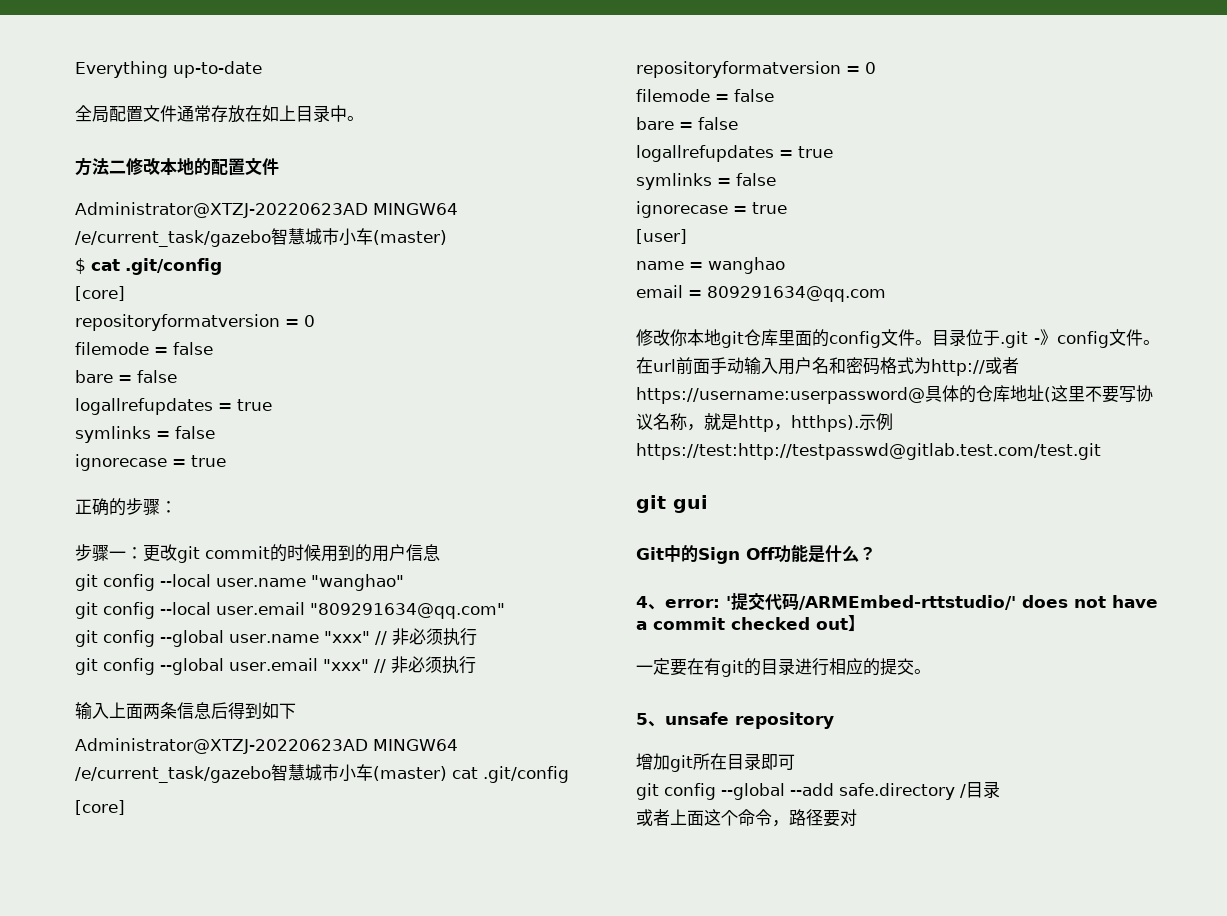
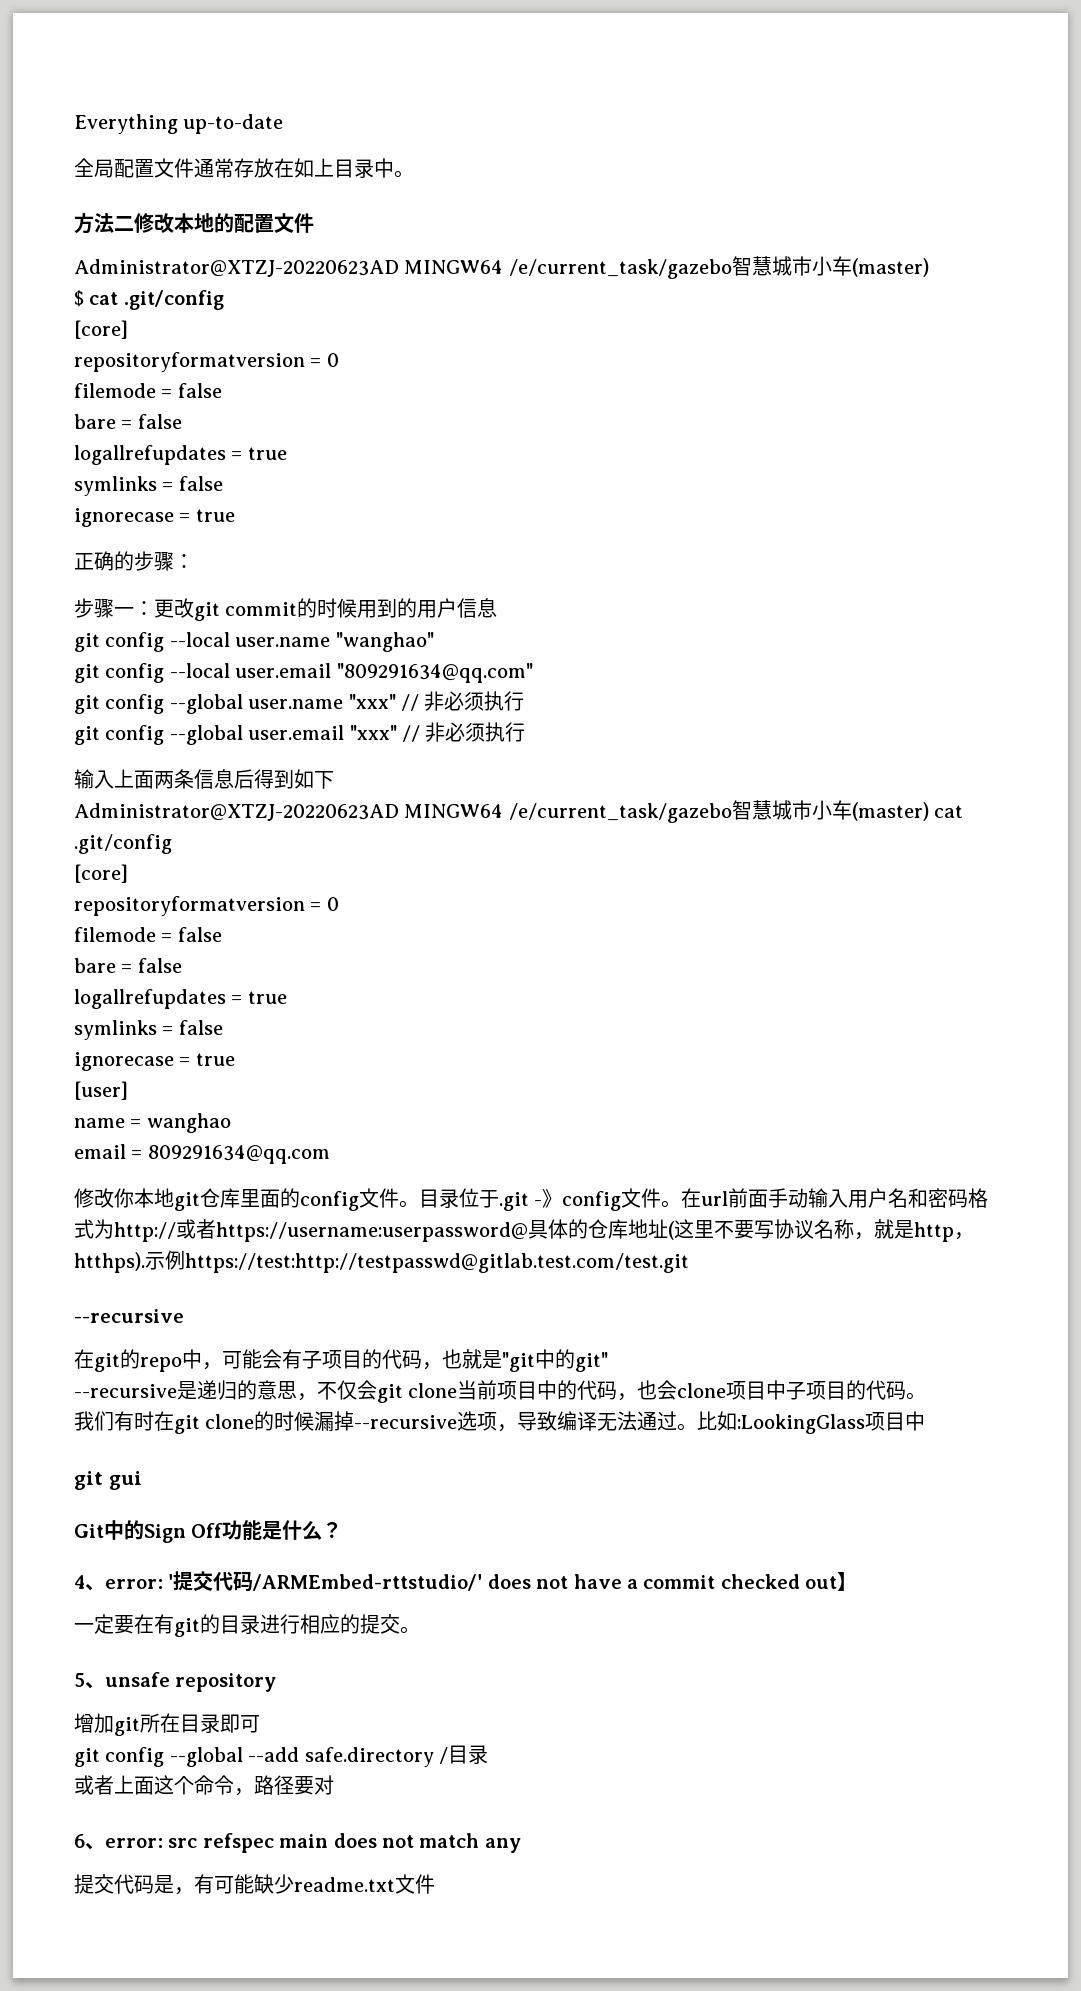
(1101, 451) none -> [74,1309,184,1323] [74,1349,608,1372] [74,1380,927,1403] [74,1411,926,1434] // --recursive // 在git的repo中，可能会有子项目的代码，也就是"git中的git" // --recursive是递归的意思，不仅会git clone当前项目中的代码，也会clone项目中子项目的代码。 // 我们有时在git clone的时候漏掉--recursive选项，导致编译无法通过。比如:LookingGlass项目中
(857, 817) none -> [74,1833,521,1853] [74,1874,435,1895] // 6、error: src refspec main does not match any // 提交代码是，有可能缺少readme.txt文件

